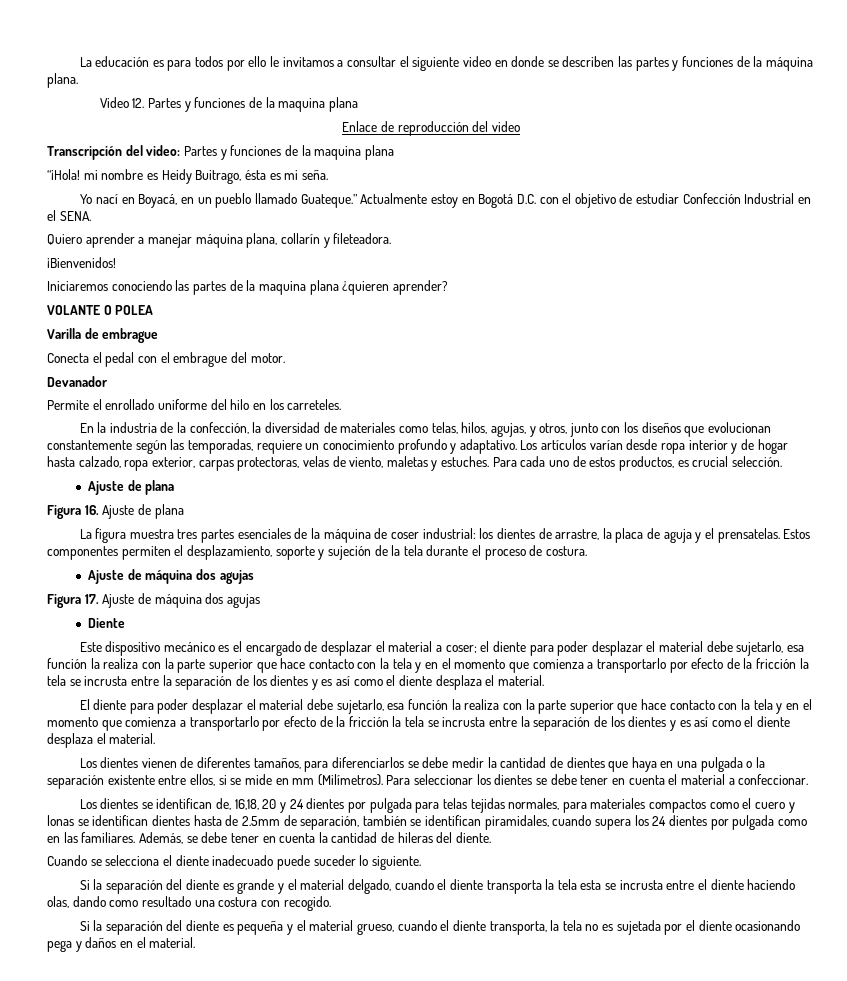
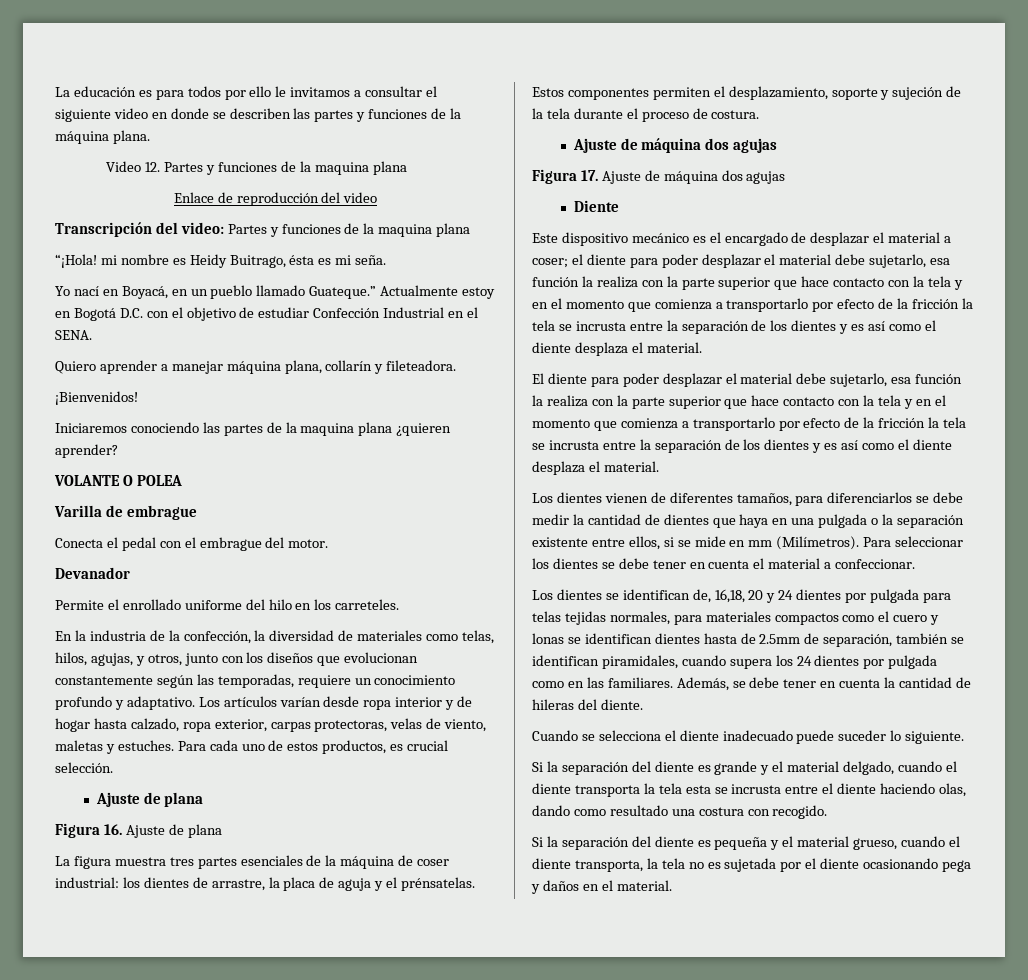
[717,528,780,543] prensatelas. -> [401,877,476,891] prénsatelas.

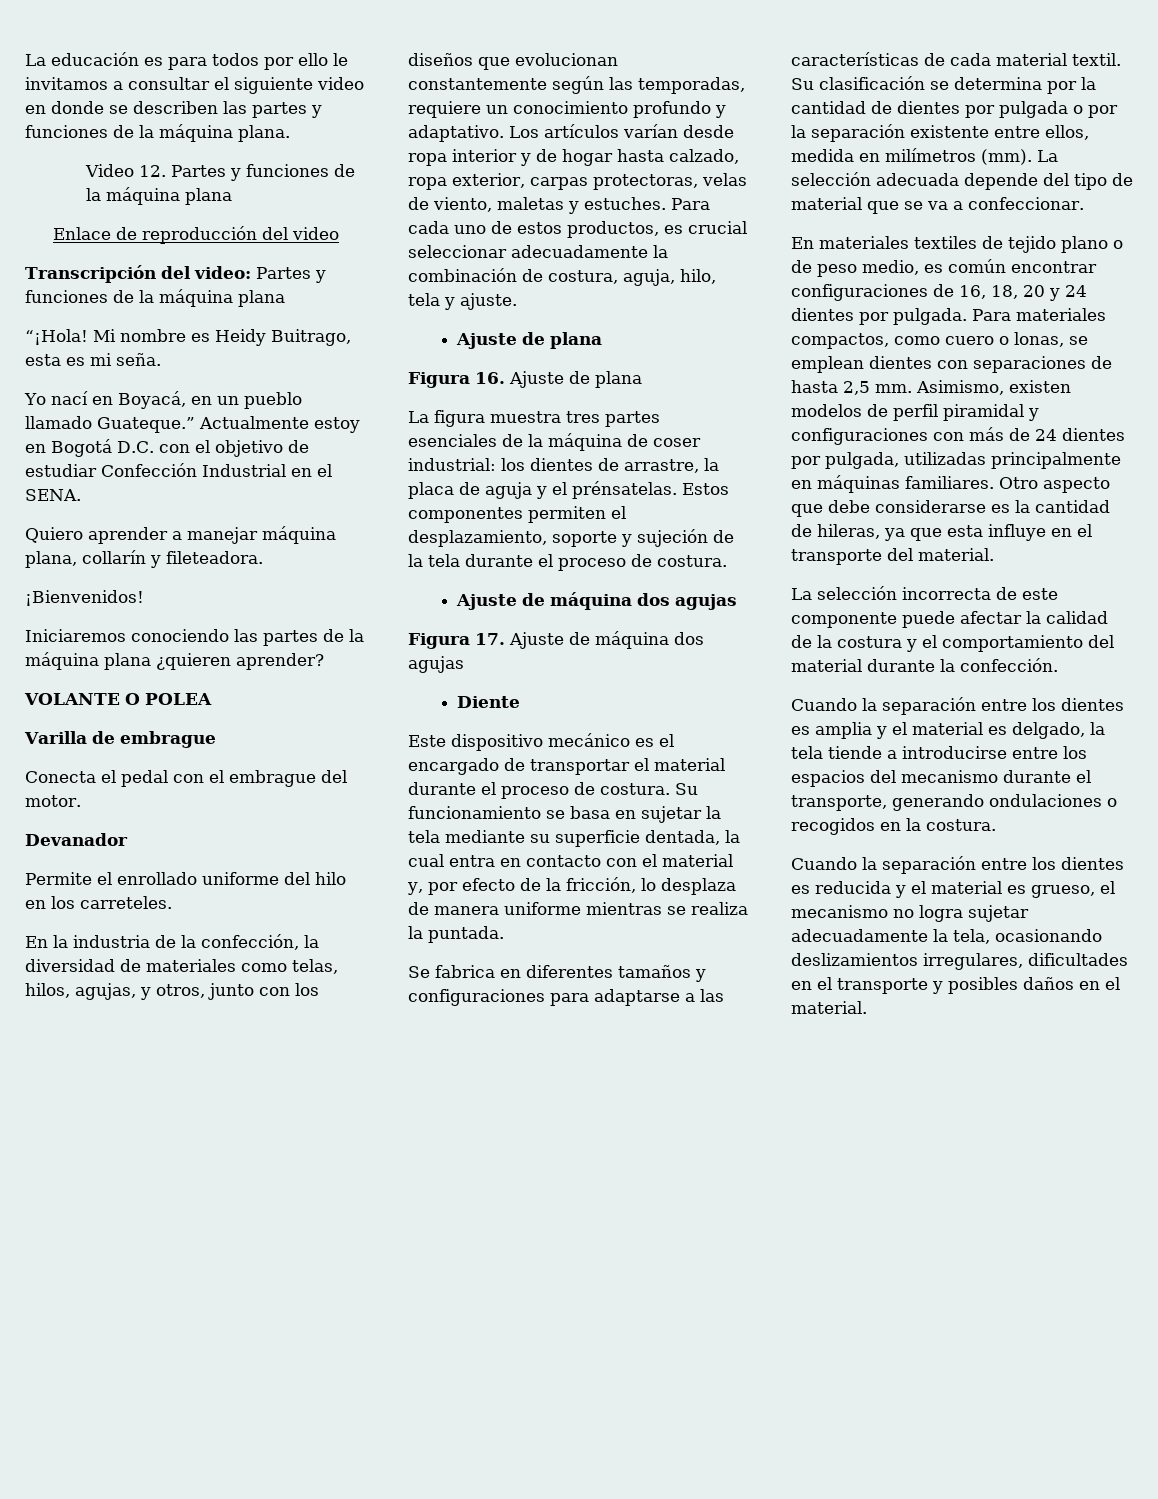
[314,162,369,175] maquina -> [105,187,180,205] máquina
[378,224,433,237] maquina -> [159,289,233,307] máquina
[100,255,117,265] mi -> [93,329,116,342] Mi
[289,255,315,265] ésta -> [25,354,61,366] esta
[300,423,355,436] maquina -> [25,652,99,670] máquina
[55,762,113,773] selección. -> [408,245,668,258] [408,268,716,286] [408,293,517,310] seleccionar adecuadamente la combinación de costura, aguja, hilo, tela y ajuste.
[810,232,952,246] [532,254,951,268] [532,276,963,290] [532,298,973,312] [532,320,936,334] [532,342,702,356] [532,373,963,387] [532,395,946,409] [532,417,967,431] [532,439,952,453] [532,461,659,475] [532,492,964,506] [532,514,815,528] desplazar el material a coser; el diente para poder desplazar el material debe sujetarlo, esa función la realiza con la parte superior que hace contacto con la tela y en el momento que comienza a transportarlo por efecto de la fricción la tela se incrusta entre la separación de los dientes y es así como el diente desplaza el material. // El diente para poder desplazar el material debe sujetarlo, esa función la realiza con la parte superior que hace contacto con la tela y en el momento que comienza a transportarlo por efecto de la fricción la tela se incrusta entre la separación de los dientes y es así como el diente desplaza el material. // Los dientes vienen de diferentes tamaños, para diferenciarlos se debe medir la cantidad de dientes que haya en una -> [530,758,725,775] [408,782,698,799] [408,806,721,823] [408,830,740,847] [408,854,733,867] [407,877,736,895] [408,902,748,915] [408,926,504,943] [408,965,706,982] [408,989,724,1006] [791,52,1121,66] [791,76,1096,94] [791,101,995,118] transportar el material durante el proceso de costura. Su funcionamiento se basa en sujetar la tela mediante su superficie dentada, la cual entra en contacto con el material y, por efecto de la fricción, lo desplaza de manera uniforme mientras se realiza la puntada. // Se fabrica en diferentes tamaños y configuraciones para adaptarse a las características de cada material textil. Su clasificación se determina por la cantidad de dientes por
(879, 521) none -> [1088,105,1118,118] por
[663,536,964,550] [532,558,916,569] [532,589,745,603] si se mide en mm (Milímetros). Para seleccionar los dientes se debe tener en cuenta el material a confeccionar. // Los dientes se identifican de, 16,18, -> [791,148,1058,165] [791,172,1133,190] [791,197,1084,214] [791,236,1123,253] [791,259,1097,277] [791,284,1018,301] medida en milímetros (mm). La selección adecuada depende del tipo de material que se va a confeccionar. // En materiales textiles de tejido plano o de peso medio, es común encontrar configuraciones de 16, 18,
[870,589,951,603] [532,611,940,625] [532,633,965,647] [532,655,938,669] [532,677,971,691] [532,699,643,710] [532,730,965,744] [532,761,957,775] [532,783,967,797] [532,805,828,819] [532,836,960,850] [532,858,972,872] [531,884,540,894] pulgada para telas tejidas normales, para materiales compactos como el cuero y lonas se identifican dientes hasta de 2.5mm de separación, también se identifican piramidales, cuando supera los 24 dientes por pulgada como en las familiares. Además, se debe tener en cuenta la cantidad de hileras del diente. // Cuando se selecciona el diente inadecuado puede suceder lo siguiente. // Si la separación del diente es grande y el material delgado, cuando el diente transporta la tela esta se incrusta entre el diente haciendo olas, dando como resultado una costura con recogido. // Si la separación del diente es pequeña y el material grueso, cuando el diente transporta, la tela no es sujetada por el diente ocasionando pega y -> [893,308,1106,325] [791,332,1088,349] [791,356,1112,373] [791,380,1071,395] [791,404,1039,421] [791,427,1125,445] [791,452,1121,469] [791,475,1110,493] [791,500,1110,517] [791,524,1092,541] [791,548,994,565] [791,586,1058,600] [791,611,1108,628] [791,635,1114,652] [791,658,1058,672] [791,697,1124,715] [791,722,1105,739] [791,746,1087,759] [791,770,1091,787] [791,794,1117,811] [791,818,996,835] [791,856,1124,874] [791,881,1115,898] [791,905,1029,922] [791,929,1102,944] [791,953,1128,970] [791,977,1018,994] pulgada. Para materiales compactos, como cuero o lonas, se emplean dientes con separaciones de hasta 2,5 mm. Asimismo, existen modelos de perfil piramidal y configuraciones con más de 24 dientes por pulgada, utilizadas principalmente en máquinas familiares. Otro aspecto que debe considerarse es la cantidad de hileras, ya que esta influye en el transporte del material. // La selección incorrecta de este componente puede afectar la calidad de la costura y el comportamiento del material durante la confección. // Cuando la separación entre los dientes es amplia y el material es delgado, la tela tiende a introducirse entre los espacios del mecanismo durante el transporte, generando ondulaciones o recogidos en la costura. // Cuando la separación entre los dientes es reducida y el material es grueso, el mecanismo no logra sujetar adecuadamente la tela, ocasionando deslizamientos irregulares, dificultades en el transporte y posibles

